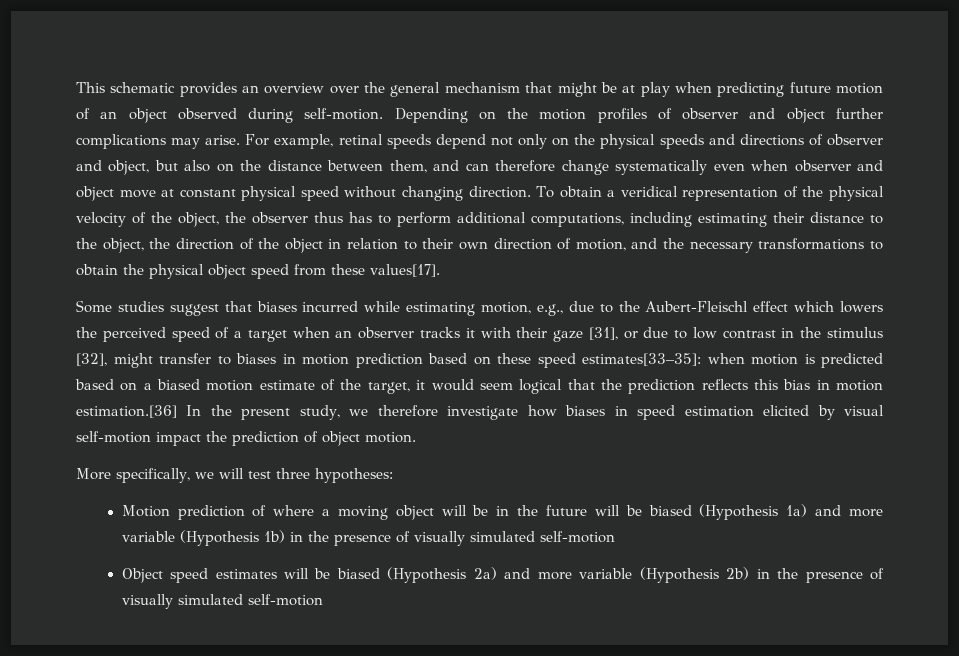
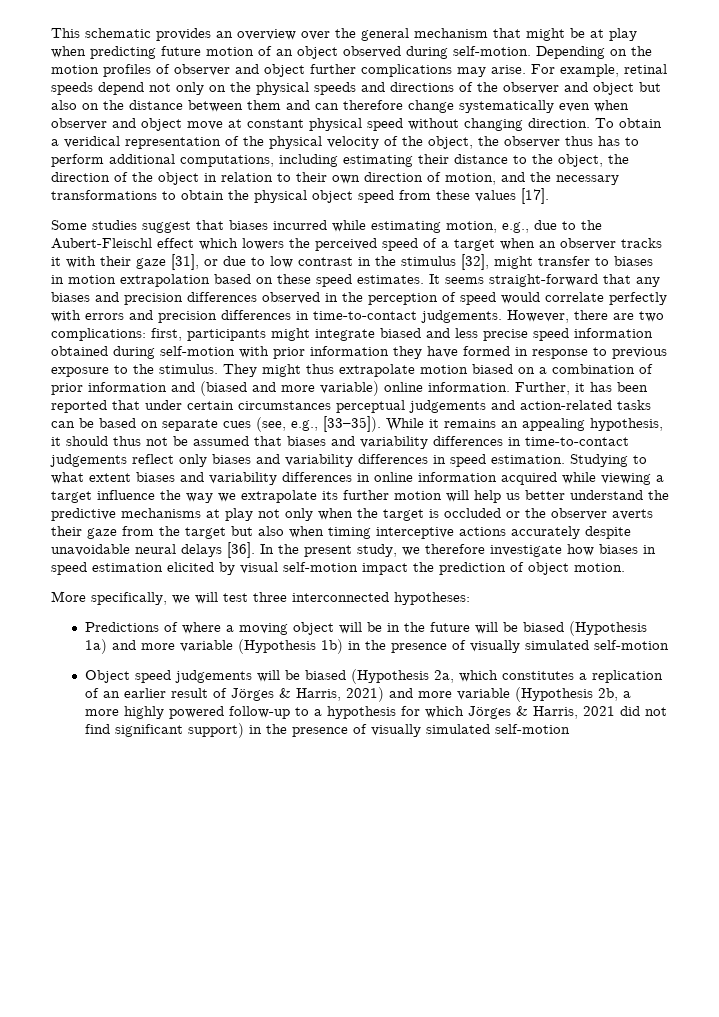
[827,134,884,146] [76,160,150,175] observer and object, -> [477,82,634,95] the observer and object
[389,160,427,173] them, -> [247,100,281,110] them
[370,264,440,277] values[17]. -> [475,188,549,204] values [17].
[355,353,423,368] prediction -> [120,274,210,287] extrapolation
[582,353,883,368] [75,379,884,394] [76,405,177,418] estimates[33–35]: when motion is predicted based on a biased motion estimate of the target, it would seem logical that the prediction reflects this bias in motion estimation.[36] -> [357,274,660,287] [51,292,667,305] [51,310,664,323] [51,328,653,341] [51,346,667,359] [51,364,653,377] [51,381,648,396] [51,400,651,413] [51,416,663,432] [51,436,629,449] [50,454,647,467] [51,472,664,485] [51,490,669,503] [51,508,653,521] [51,526,631,539] [51,542,255,558] estimates. It seems straight-forward that any biases and precision differences observed in the perception of speed would correlate perfectly with errors and precision differences in time-to-contact judgements. However, there are two complications: first, participants might integrate biased and less precise speed information obtained during self-motion with prior information they have formed in response to previous exposure to the stimulus. They might thus extrapolate motion biased on a combination of prior information and (biased and more variable) online information. Further, it has been reported that under certain circumstances perceptual judgements and action-related tasks can be based on separate cues (see, e.g., [33–35]). While it remains an appealing hypothesis, it should thus not be assumed that biases and variability differences in time-to-contact judgements reflect only biases and variability differences in speed estimation. Studying to what extent biases and variability differences in online information acquired while viewing a target influence the way we extrapolate its further motion will help us better understand the predictive mechanisms at play not only when the target is occluded or the observer averts their gaze from the target but also when timing interceptive actions accurately despite unavoidable neural delays [36].
(310, 473) none -> [292,592,389,602] interconnected
[121,505,245,520] Motion prediction -> [84,622,159,632] Predictions
[215,567,750,583] estimates will be biased (Hypothesis 2a) and more variable (Hypothesis 2b) -> [174,669,663,684] [84,687,631,702] [84,706,667,719] [84,723,244,738] judgements will be biased (Hypothesis 2a, which constitutes a replication of an earlier result of Jörges & Harris, 2021) and more variable (Hypothesis 2b, a more highly powered follow-up to a hypothesis for which Jörges & Harris, 2021 did not find significant support)

